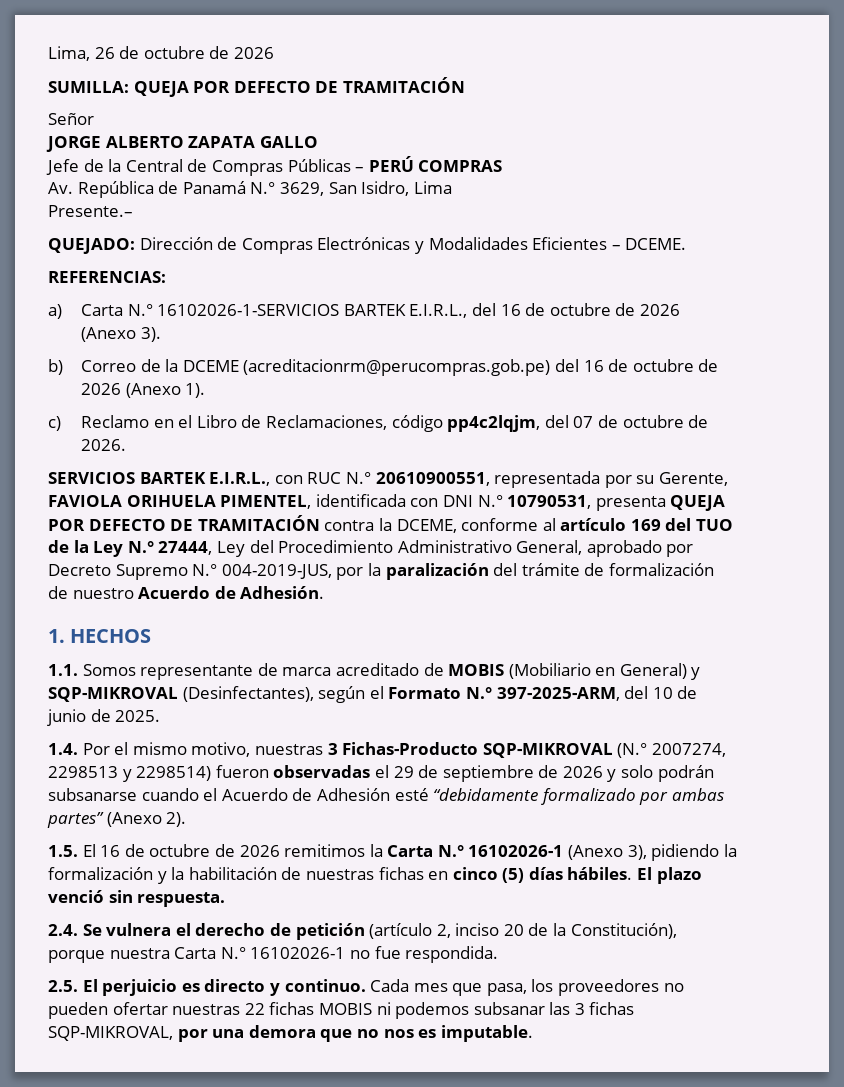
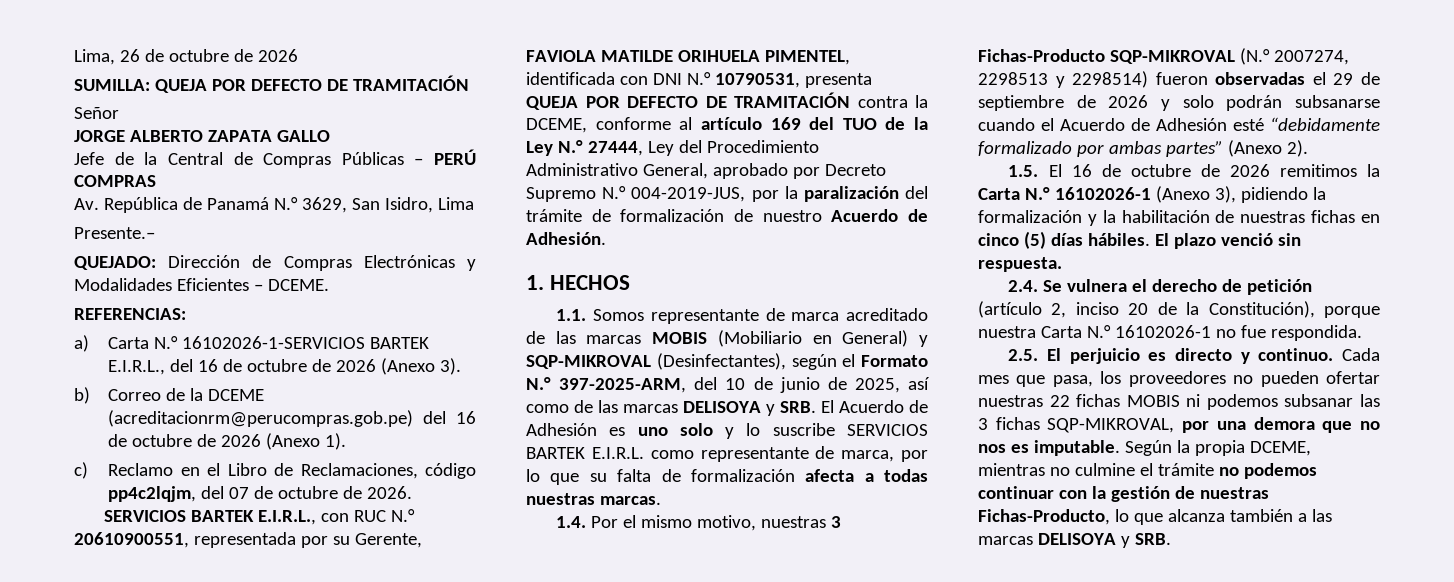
(122, 501) none -> [600,50,673,62] MATILDE
(444, 669) none -> [555,331,642,344] las marcas
[115,710,161,722] 2025. -> [854,377,930,393] [526,400,928,416] [526,423,928,439] [526,446,928,462] [526,469,928,485] [526,493,661,505] 2025, así como de las marcas DELISOYA y SRB. El Acuerdo de Adhesión es uno solo y lo suscribe SERVICIOS BARTEK E.I.R.L. como representante de marca, por lo que su falta de formalización afecta a todas nuestras marcas.
(533, 1033) none -> [1124,440,1311,456] [978,463,1317,479] [978,486,1269,502] [978,509,1332,525] [978,533,1171,548] Según la propia DCEME, mientras no culmine el trámite no podemos continuar con la gestión de nuestras Fichas-Producto, lo que alcanza también a las marcas DELISOYA y SRB.

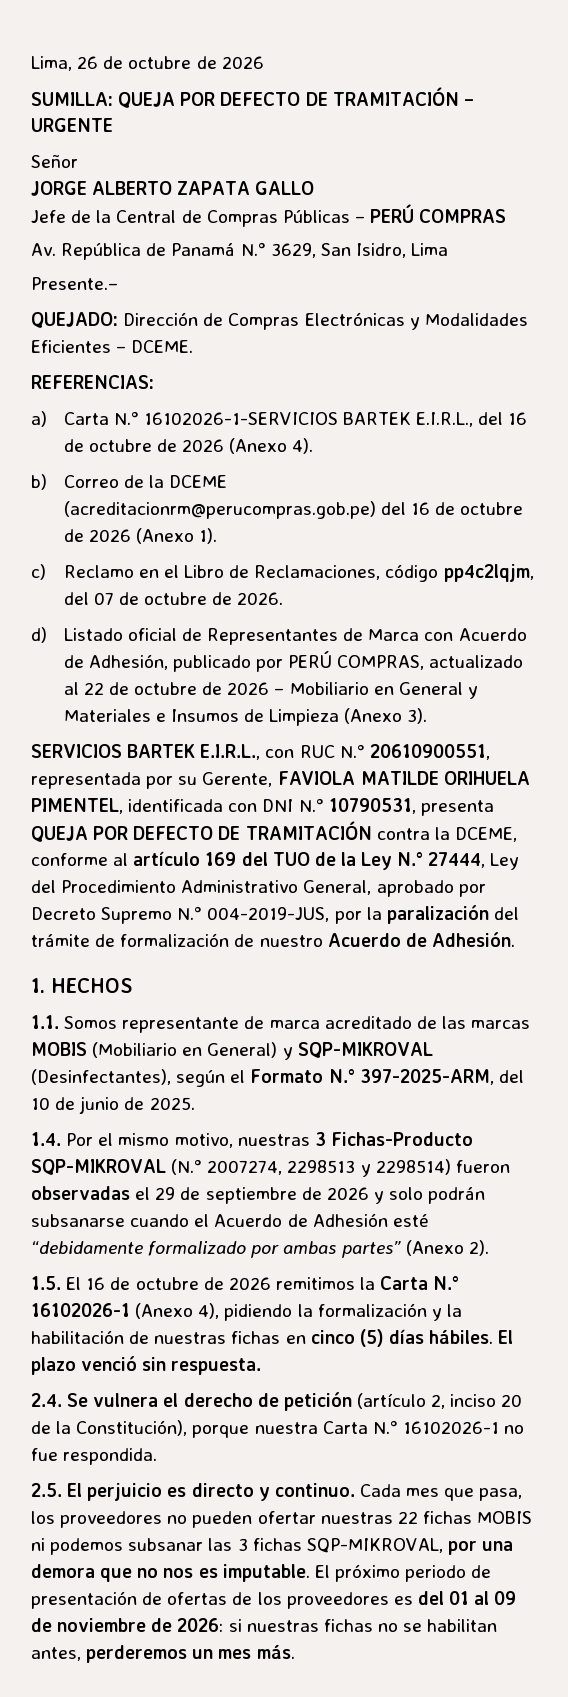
(469, 83) none -> [463,99,474,106] [31,118,113,132] – URGENTE
[440,358,462,375] 3). -> [292,438,314,454] 4).
(413, 492) none -> [31,627,527,645] [63,651,524,672] [63,682,479,699] [63,708,428,726] // d) Listado oficial de Representantes de Marca con Acuerdo de Adhesión, publicado por PERÚ COMPRAS, actualizado al 22 de octubre de 2026 – Mobiliario en General y Materiales e Insumos de Limpieza (Anexo 3).
[854,377,930,393] [526,400,928,416] [526,423,928,439] [526,446,928,462] [526,469,928,485] [526,493,661,505] 2025, así como de las marcas DELISOYA y SRB. El Acuerdo de Adhesión es uno solo y lo suscribe SERVICIOS BARTEK E.I.R.L. como representante de marca, por lo que su falta de formalización afecta a todas nuestras marcas. -> [149,1097,195,1110] 2025.
[1214,186,1236,203] 3), -> [198,1303,220,1319] 4),
[1124,440,1311,456] [978,463,1317,479] [978,486,1269,502] [978,509,1332,525] [978,533,1171,548] Según la propia DCEME, mientras no culmine el trámite no podemos continuar con la gestión de nuestras Fichas-Producto, lo que alcanza también a las marcas DELISOYA y SRB. -> [314,1564,492,1582] [31,1591,517,1609] [31,1618,498,1632] [31,1644,295,1663] El próximo periodo de presentación de ofertas de los proveedores es del 01 al 09 de noviembre de 2026: si nuestras fichas no se habilitan antes, perderemos un mes más.

